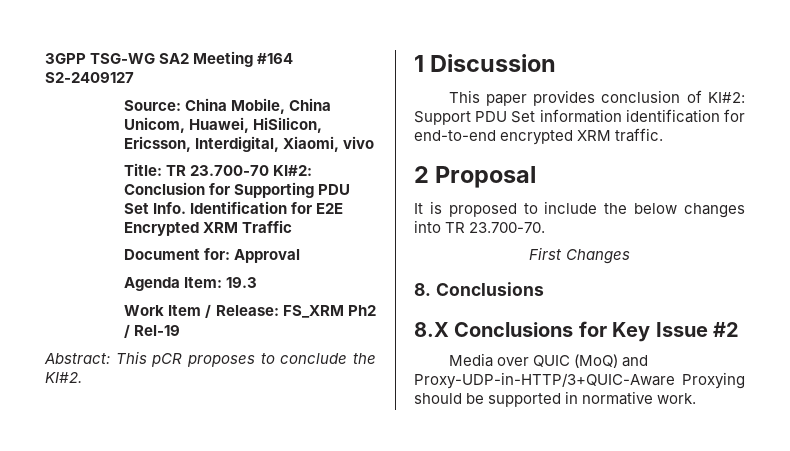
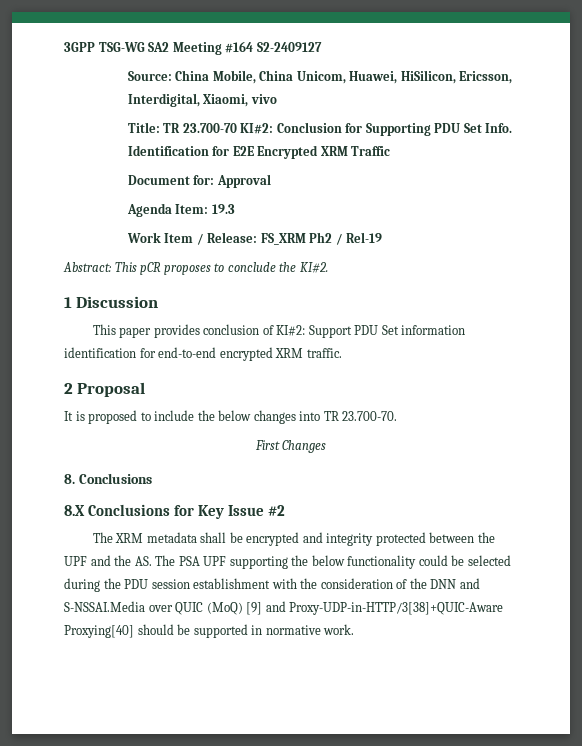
[448,353,648,368] [414,372,745,389] Media over QUIC (MoQ) and Proxy-UDP-in-HTTP/3+QUIC-Aware Proxying -> [92,532,495,546] [64,555,511,569] [64,578,480,592] [64,601,504,615] [64,625,134,638] The XRM metadata shall be encrypted and integrity protected between the UPF and the AS. The PSA UPF supporting the below functionality could be selected during the PDU session establishment with the consideration of the DNN and S-NSSAI.Media over QUIC (MoQ) [9] and Proxy-UDP-in-HTTP/3[38]+QUIC-Aware Proxying[40]

